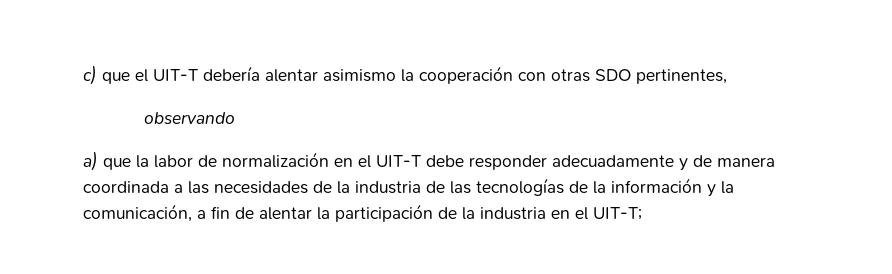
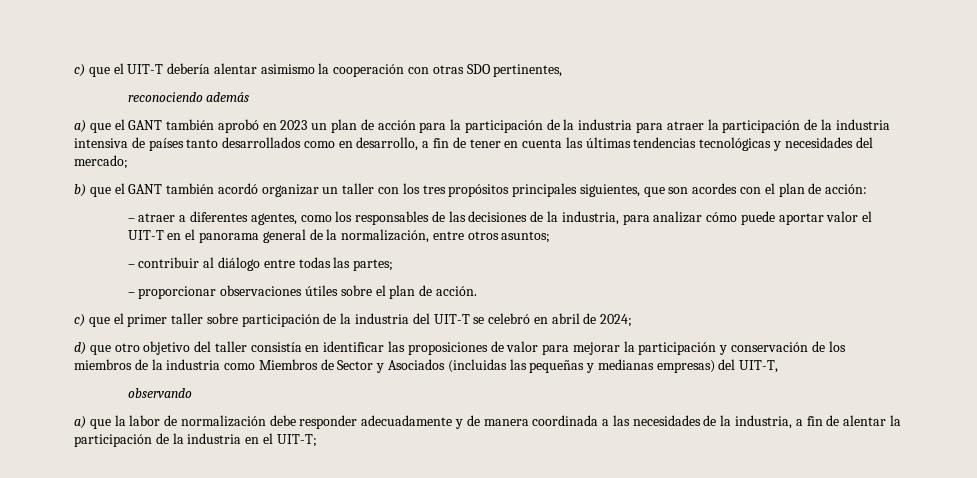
(727, 76) none -> [127,92,250,102] [74,119,890,133] [74,137,873,151] [74,155,128,169] [74,183,868,197] [127,211,873,225] [127,229,551,243] [127,257,394,271] [127,285,477,299] [74,313,633,327] [74,341,846,355] [74,359,779,373] // reconociendo además // a) que el GANT también aprobó en 2023 un plan de acción para la participación de la industria para atraer la participación de la industria intensiva de países tanto desarrollados como en desarrollo, a fin de tener en cuenta las últimas tendencias tecnológicas y necesidades del mercado; // b) que el GANT también acordó organizar un taller con los tres propósitos principales siguientes, que son acordes con el plan de acción: // – atraer a diferentes agentes, como los responsables de las decisiones de la industria, para analizar cómo puede aportar valor el UIT-T en el panorama general de la normalización, entre otros asuntos; // – contribuir al diálogo entre todas las partes; // – proporcionar observaciones útiles sobre el plan de acción. // c) que el primer taller sobre participación de la industria del UIT-T se celebró en abril de 2024; // d) que otro objetivo del taller consistía en identificar las proposiciones de valor para mejorar la participación y conservación de los miembros de la industria como Miembros de Sector y Asociados (incluidas las pequeñas y medianas empresas) del UIT-T,
[334,155,421,168] en el UIT-T -> (266, 421) none
[355,178,734,197] [83,204,192,222] industria de las tecnologías de la información y la comunicación, -> [735,415,793,429] industria,

